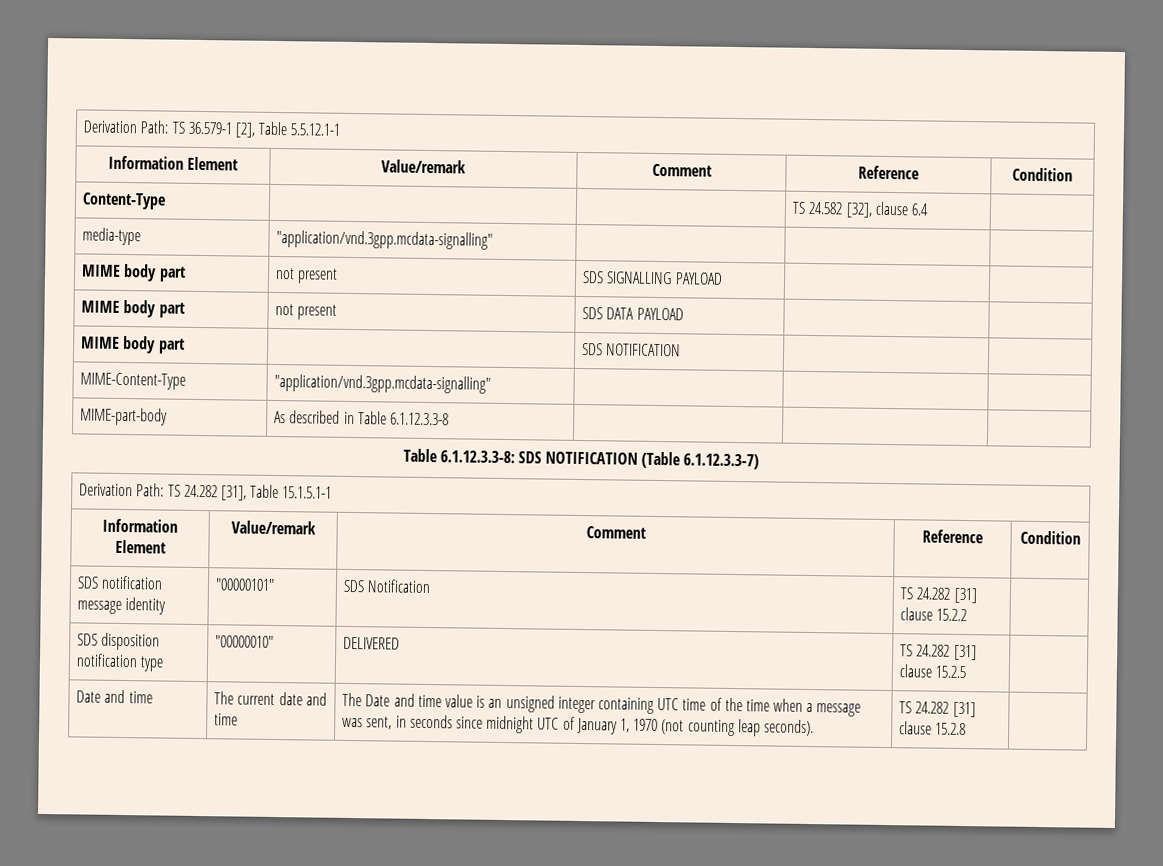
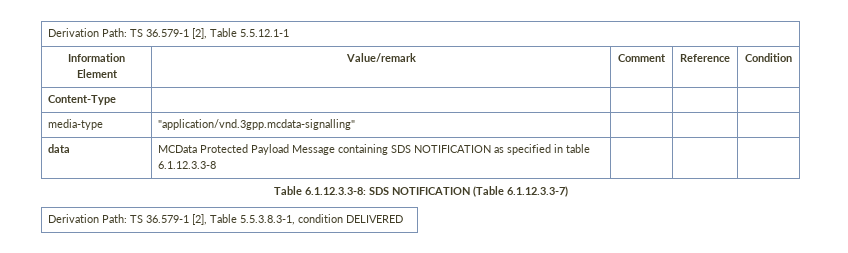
[792,201,930,218] [82,227,142,246] [276,229,494,250] [82,263,186,282] [275,267,339,284] [582,271,723,285] [81,299,185,318] [275,303,338,320] [582,307,684,321] [81,335,185,354] [582,343,682,357] [80,372,187,390] [274,373,492,394] [80,407,169,426] [274,410,387,425] TS 24.582 [32], clause 6.4 | // media-type | "application/vnd.3gpp.mcdata-signalling" | | | // MIME body part | not present | SDS SIGNALLING PAYLOAD | | // MIME body part | not present | SDS DATA PAYLOAD | | // MIME body part | | SDS NOTIFICATION | | // MIME-Content-Type | "application/vnd.3gpp.mcdata-signalling" | | | // MIME-part-body | As described in Table -> [47,119,103,130] [157,119,355,130] [47,144,70,153] [157,144,590,155] | // media-type | "application/vnd.3gpp.mcdata-signalling" | | | // data | MCData Protected Payload Message containing SDS NOTIFICATION as specified in table
[183,484,333,501] [102,518,178,533] [114,539,166,554] [230,520,316,535] [585,526,646,539] [921,529,983,544] [1019,530,1081,545] [77,575,164,590] [77,597,167,615] [215,578,276,592] [343,579,432,594] [900,587,978,604] [900,607,968,622] [77,632,161,651] [76,653,165,672] [215,635,275,648] [343,636,401,650] [900,644,977,661] [899,664,967,679] [76,689,153,704] [214,691,327,706] [214,713,239,726] [342,692,862,717] [342,714,814,737] [899,701,976,718] [899,721,967,736] 24.282 [31], Table 15.1.5.1-1 // Information Element | Value/remark | Comment | Reference | Condition // SDS notification message identity | "00000101" | SDS Notification | TS 24.282 [31] clause 15.2.2 | // SDS disposition notification type | "00000010" | DELIVERED | TS 24.282 [31] clause 15.2.5 | // Date and time | The current date and time | The Date and time value is an unsigned integer containing UTC time of the time when a message was sent, in seconds since midnight UTC of January 1, 1970 (not counting leap seconds). | TS 24.282 [31] clause 15.2.8 | -> [145,214,403,225] 36.579-1 [2], Table 5.5.3.8.3-1, condition DELIVERED

